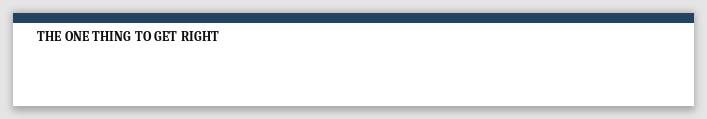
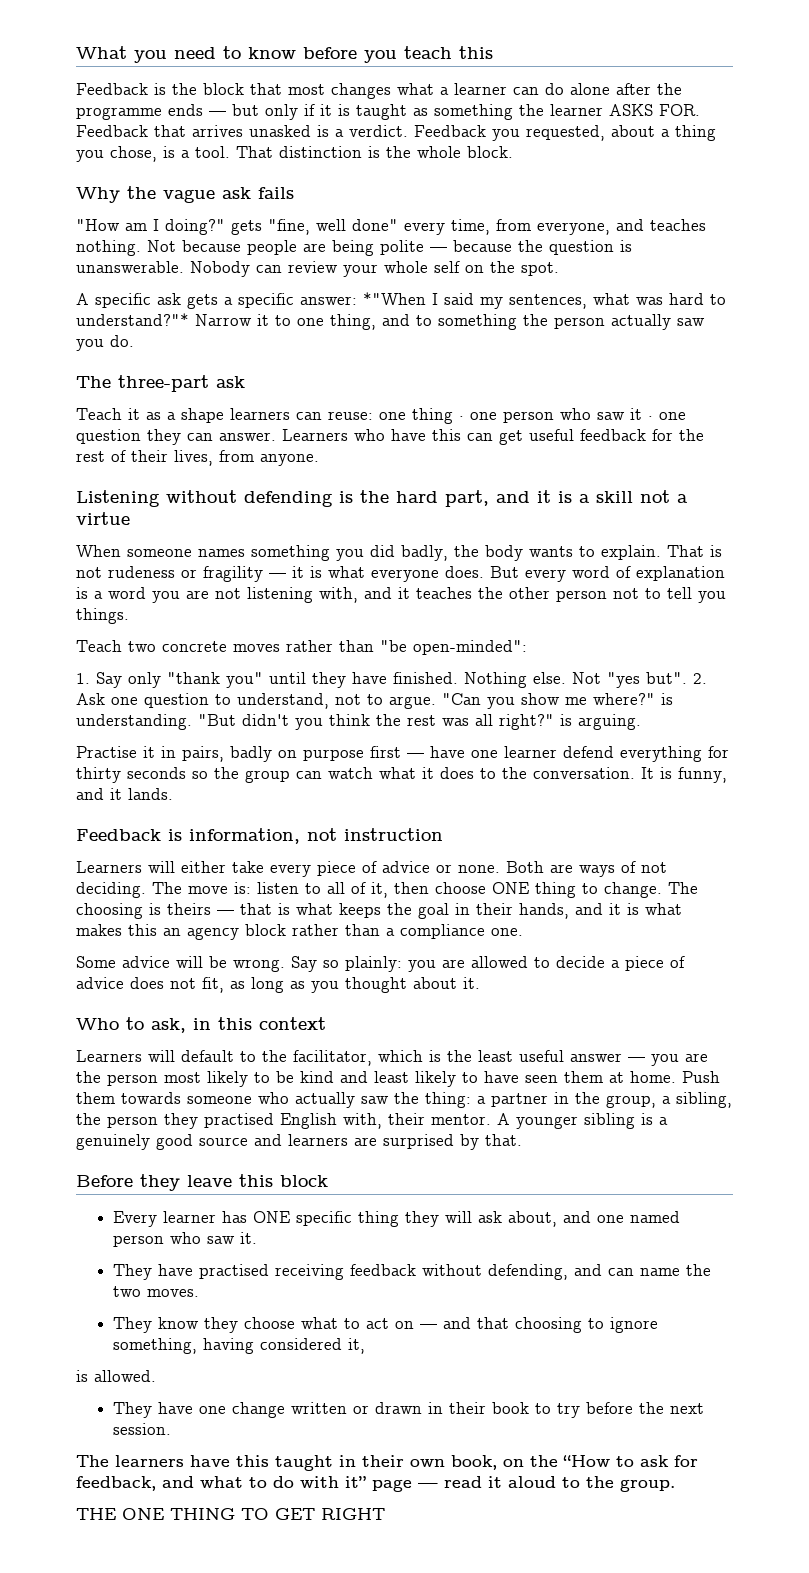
(37, 36) none -> [76,46,493,63] [76,83,682,99] [76,104,700,120] [76,125,716,141] [76,146,513,162] [76,186,294,203] [76,219,706,235] [76,240,632,256] [76,261,559,277] [76,292,726,309] [76,313,705,330] [76,335,134,351] [76,375,245,392] [76,408,686,424] [76,429,704,445] [76,450,319,466] [76,490,688,507] [76,512,130,525] [76,545,722,561] [76,566,725,582] [76,587,726,603] [76,608,129,624] [76,640,527,655] [76,672,707,688] [76,693,673,709] [76,714,641,730] [76,746,729,762] [76,767,727,783] [76,788,173,800] [76,828,443,844] [76,861,667,877] [76,882,698,898] [76,903,682,919] [76,924,523,940] [76,956,685,972] [76,977,480,993] [76,1017,326,1033] [76,1050,708,1066] [76,1071,720,1087] [76,1092,732,1108] [76,1113,668,1129] [76,1134,522,1150] [76,1174,328,1191] [112,1211,680,1227] [112,1232,257,1247] [112,1264,711,1280] [112,1286,199,1297] [112,1317,658,1333] [112,1338,365,1354] [76,1370,156,1382] [112,1402,704,1418] [112,1423,171,1435] [76,1455,698,1471] [76,1476,675,1492] What you need to know before you teach this // Feedback is the block that most changes what a learner can do alone after the programme ends — but only if it is taught as something the learner ASKS FOR. Feedback that arrives unasked is a verdict. Feedback you requested, about a thing you chose, is a tool. That distinction is the whole block. // Why the vague ask fails // "How am I doing?" gets "fine, well done" every time, from everyone, and teaches nothing. Not because people are being polite — because the question is unanswerable. Nobody can review your whole self on the spot. // A specific ask gets a specific answer: *"When I said my sentences, what was hard to understand?"* Narrow it to one thing, and to something the person actually saw you do. // The three-part ask // Teach it as a shape learners can reuse: one thing · one person who saw it · one question they can answer. Learners who have this can get useful feedback for the rest of their lives, from anyone. // Listening without defending is the hard part, and it is a skill not a virtue // When someone names something you did badly, the body wants to explain. That is not rudeness or fragility — it is what everyone does. But every word of explanation is a word you are not listening with, and it teaches the other person not to tell you things. // Teach two concrete moves rather than "be open-minded": // 1. Say only "thank you" until they have finished. Nothing else. Not "yes but". 2. Ask one question to understand, not to argue. "Can you show me where?" is understanding. "But didn't you think the rest was all right?" is arguing. // Practise it in pairs, badly on purpose first — have one learner defend everything for thirty seconds so the group can watch what it does to the conversation. It is funny, and it lands. // Feedback is information, not instruction // Learners will either take every piece of advice or none. Both are ways of not deciding. The move is: listen to all of it, then choose ONE thing to change. The choosing is theirs — that is what keeps the goal in their hands, and it is what makes this an agency block rather than a compliance one. // Some advice will be wrong. Say so plainly: you are allowed to decide a piece of advice does not fit, as long as you thought about it. // Who to ask, in this context // Learners will default to the facilitator, which is the least useful answer — you are the person most likely to be kind and least likely to have seen them at home. Push them towards someone who actually saw the thing: a partner in the group, a sibling, the person they practised English with, their mentor. A younger sibling is a genuinely good source and learners are surprised by that. // Before they leave this block // Every learner has ONE specific thing they will ask about, and one named person who saw it. // They have practised receiving feedback without defending, and can name the two moves. // They know they choose what to act on — and that choosing to ignore something, having considered it, // is allowed. // They have one change written or drawn in their book to try before the next session. // The learners have this taught in their own book, on the “How to ask for feedback, and what to do with it” page — read it aloud to the group. //

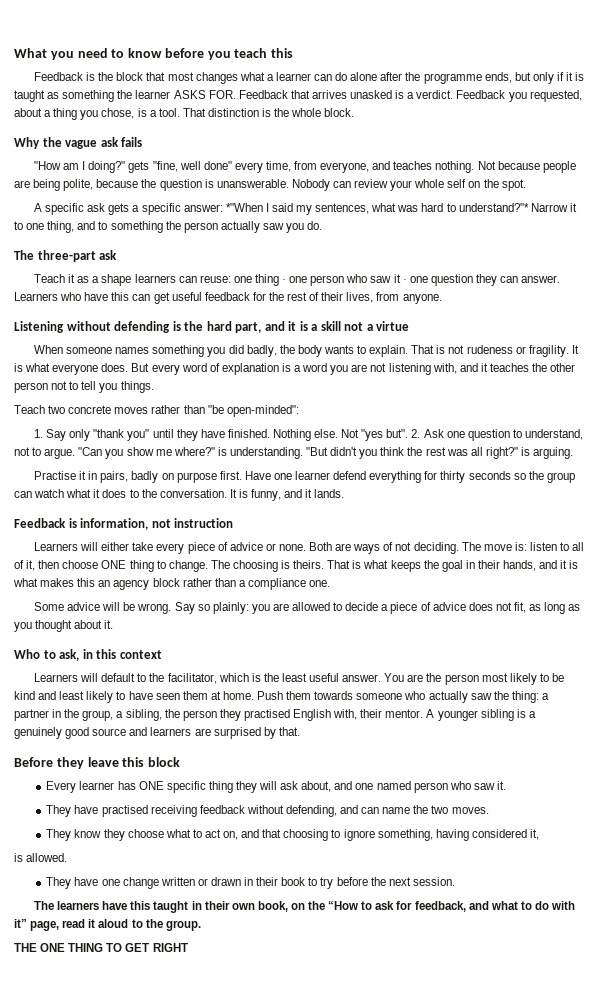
[168,104,226,116] ends — -> [484,72,512,83] ends,
[380,240,447,255] polite — -> [63,179,94,191] polite,
[203,566,304,582] fragility — it -> [528,345,579,357] fragility. It
[370,746,465,758] first — have -> [219,471,271,480] first. Have
[167,903,272,915] theirs — that -> [293,560,351,569] theirs. That
[570,1053,679,1066] answer — you -> [342,673,405,682] answer. You
[394,1321,437,1329] on — -> [223,831,239,840] on,
[372,1479,438,1492] page — -> [30,921,60,931] page,

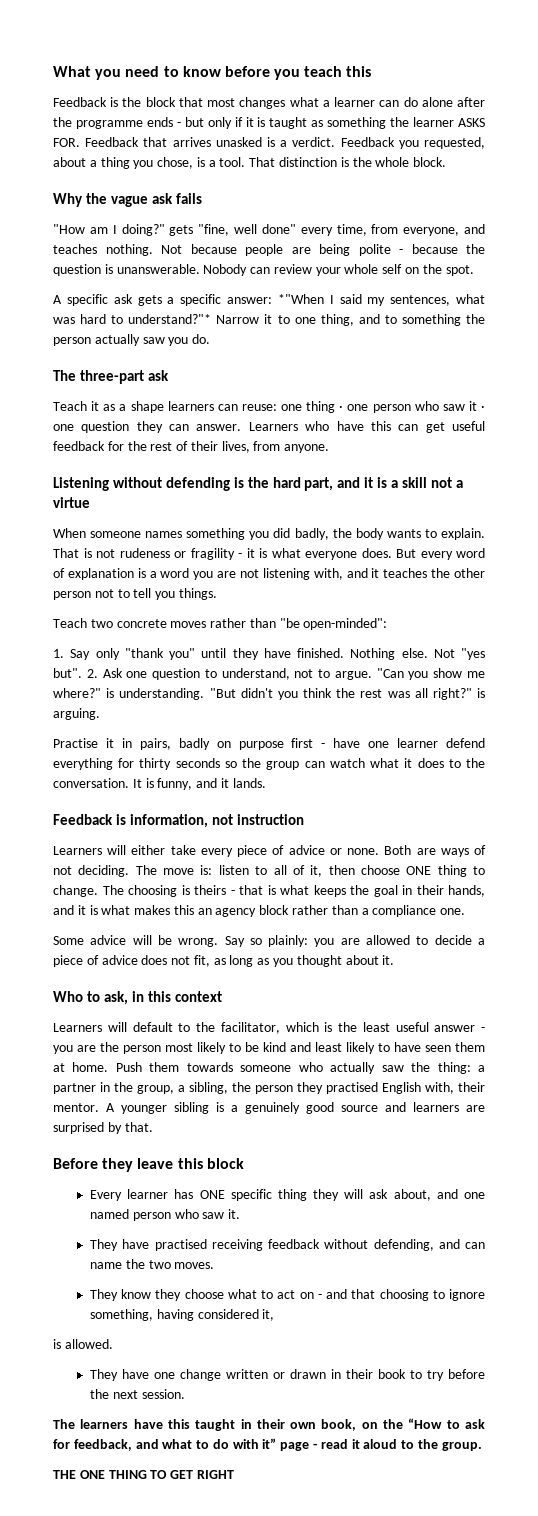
[484,72,512,83] ends, -> [146,117,181,127] ends -
[63,179,94,191] polite, -> [358,244,403,256] polite -
[528,345,579,357] fragility. It -> [190,548,255,560] fragility - it
[219,471,271,480] first. Have -> [291,738,361,748] first - have
[293,560,351,569] theirs. That -> [194,885,263,895] theirs - that
[342,673,405,682] answer. You -> [434,1025,485,1032] [53,1045,73,1054] answer - you
[223,831,239,840] on, -> [299,1292,322,1299] on -
[30,921,60,931] page, -> [280,1442,318,1451] page -

